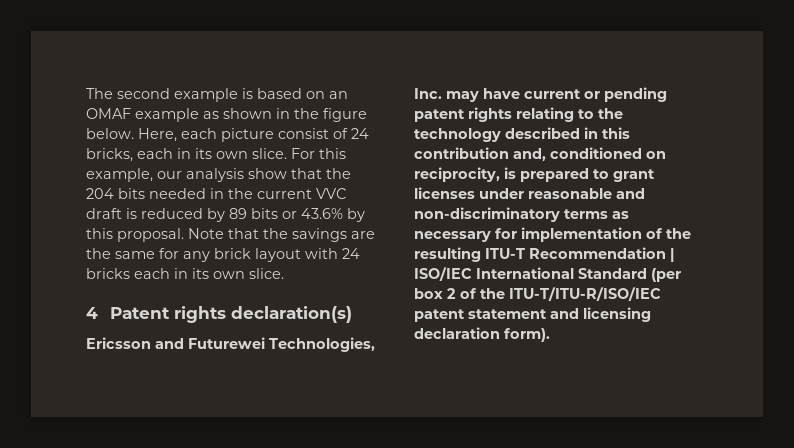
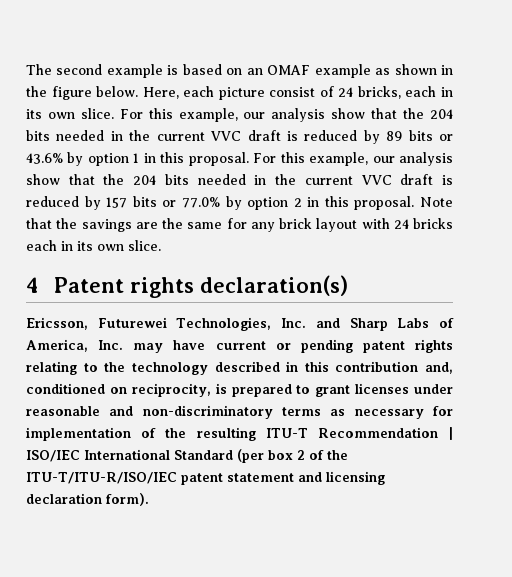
(365, 215) none -> [87,152,453,166] [26,174,453,185] [26,196,320,210] option 1 in this proposal. For this example, our analysis show that the 204 bits needed in the current VVC draft is reduced by 157 bits or 77.0% by option 2 in
[86,337,184,349] Ericsson and -> [26,317,88,330] Ericsson,
(442, 93) none -> [315,318,454,331] [26,339,124,352] and Sharp Labs of America, Inc.

